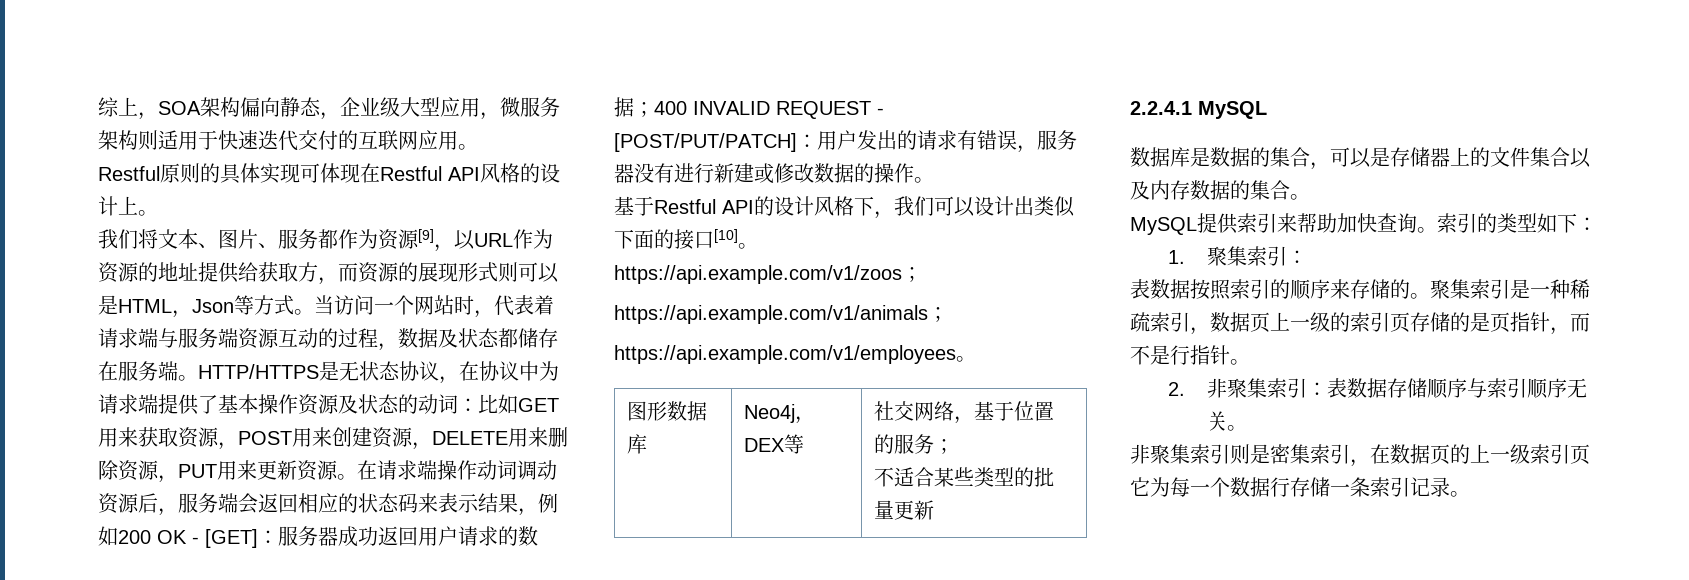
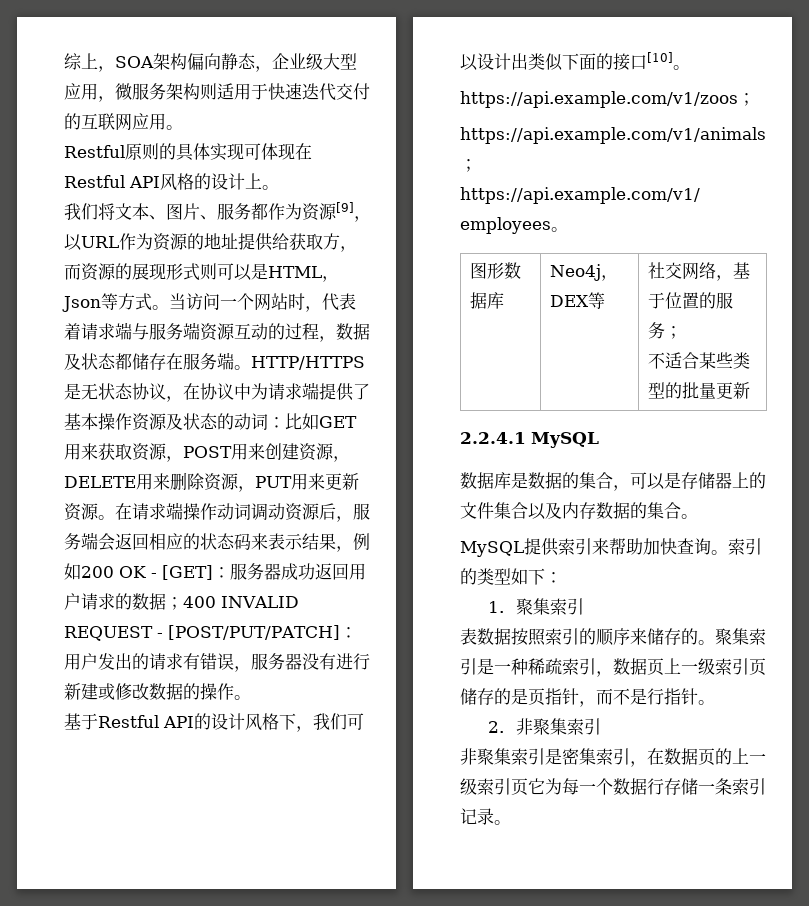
[1286,250,1307,264] ： -> (584, 606) none
[1350,279,1390,299] 存储 -> [647,628,681,645] 储存
[1250,312,1510,332] ⻚上⼀级的索引⻚存储的是⻚ -> [647,658,766,676] [460,688,545,706] 页上一级索引页储存的是页
[1306,378,1587,399] [1206,411,1247,431] [1130,444,1250,464] ：表数据存储顺序与索引顺序⽆关。 // 非聚集索引则 -> [460,748,545,765] // 非聚集索引
[1430,444,1450,464] ⻚ -> [698,748,715,766] 页
[1570,444,1590,464] ⻚ -> [511,778,528,796] 页

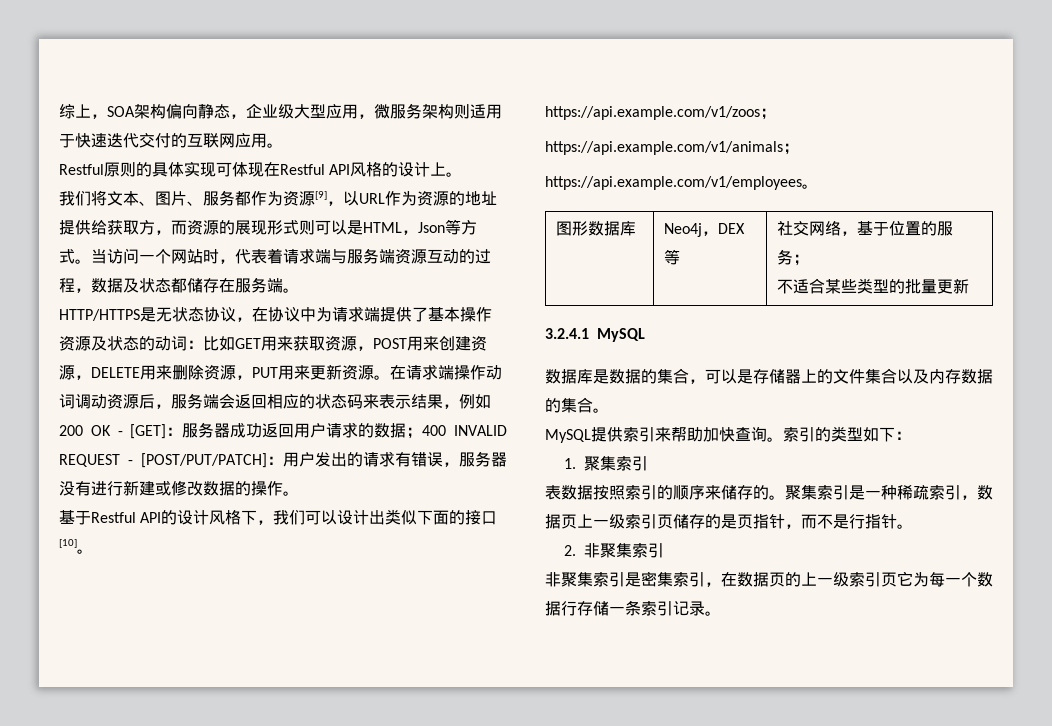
(251, 367) none -> (299, 290) //
[460,432,526,444] 2.2.4.1 -> [545,328,589,339] 3.2.4.1

